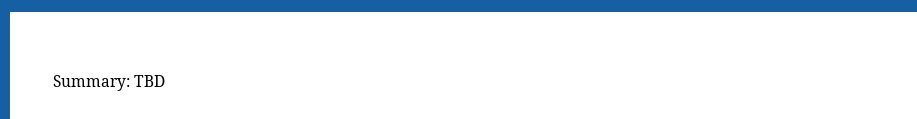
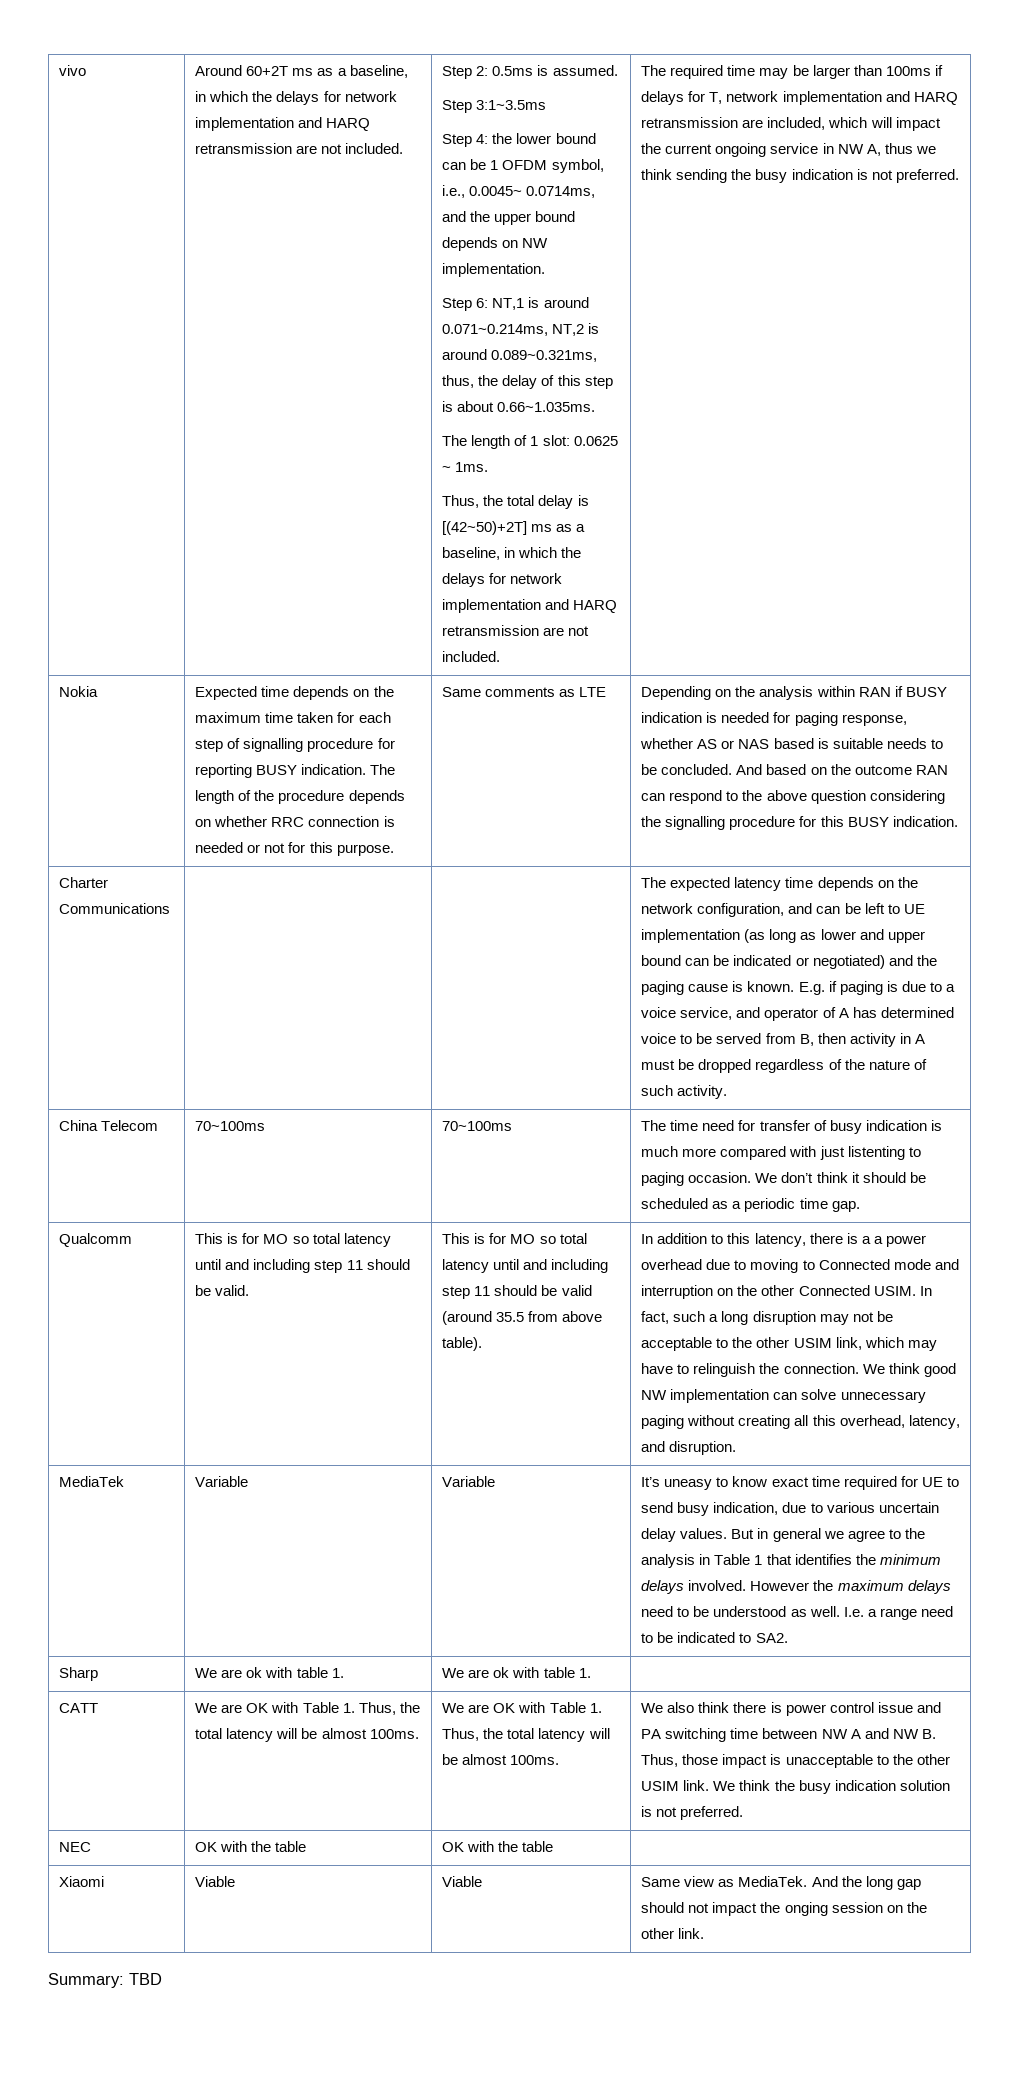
(53, 83) none -> [59,65,87,76] [195,65,408,78] [195,91,397,105] [195,117,371,131] [195,143,404,154] [442,65,618,79] [442,100,547,113] [442,133,596,147] [442,159,604,173] [442,185,596,198] [442,211,576,225] [442,237,549,251] [442,263,546,277] [442,297,589,311] [442,323,600,336] [442,349,598,362] [442,375,613,389] [442,401,596,412] [442,435,618,449] [442,462,489,472] [442,495,589,509] [442,521,586,535] [442,547,582,560] [442,573,563,587] [442,599,618,613] [442,625,590,636] [442,651,501,662] [641,65,943,79] [641,91,958,105] [641,117,941,131] [641,143,936,157] [641,169,959,183] [59,686,99,697] [195,686,394,700] [195,712,391,723] [195,738,395,752] [195,764,396,778] [195,790,405,804] [195,816,395,827] [195,842,394,856] [442,687,607,697] [641,686,947,700] [641,712,907,726] [640,738,943,749] [641,764,948,775] [641,790,945,804] [641,816,958,830] [59,877,109,888] [59,903,171,914] [641,877,918,891] [641,903,925,917] [641,929,925,943] [641,955,937,969] [641,981,955,995] [641,1007,954,1021] [641,1033,925,1047] [641,1059,927,1073] [641,1085,728,1099] [59,1120,159,1131] [195,1121,266,1131] [442,1121,513,1131] [641,1120,942,1134] [641,1146,921,1160] [641,1172,926,1186] [641,1198,860,1212] [59,1233,133,1247] [195,1233,391,1247] [195,1259,410,1273] [195,1285,250,1296] [442,1233,587,1244] [442,1259,609,1273] [442,1285,592,1299] [442,1311,603,1325] [442,1337,483,1351] [641,1233,926,1247] [641,1259,959,1273] [641,1285,932,1299] [641,1311,893,1325] [641,1337,937,1351] [641,1363,956,1377] [641,1389,926,1403] [641,1415,960,1429] [641,1441,737,1455] [59,1476,125,1487] [195,1476,249,1487] [442,1476,496,1487] [641,1476,959,1490] [641,1502,939,1516] [641,1528,925,1542] [641,1554,941,1568] [641,1580,951,1594] [641,1606,953,1620] [641,1632,788,1643] [59,1667,99,1681] [195,1667,344,1678] [442,1667,591,1678] [59,1703,99,1713] [195,1702,420,1715] [195,1728,419,1742] [442,1702,602,1713] [442,1728,610,1742] [442,1754,560,1765] [641,1702,941,1716] [641,1728,936,1742] [641,1754,950,1768] [641,1780,950,1794] [641,1806,744,1820] [59,1842,92,1852] [195,1841,307,1852] [442,1841,554,1852] [59,1876,105,1887] [195,1876,236,1887] [442,1876,483,1887] [641,1876,921,1890] [641,1902,927,1916] [641,1928,705,1939] vivo | Around 60+2T ms as a baseline, in which the delays for network implementation and HARQ retransmission are not included. | Step 2: 0.5ms is assumed. // Step 3:1~3.5ms // Step 4: the lower bound can be 1 OFDM symbol, i.e., 0.0045~ 0.0714ms, and the upper bound depends on NW implementation. // Step 6: NT,1 is around 0.071~0.214ms, NT,2 is around 0.089~0.321ms, thus, the delay of this step is about 0.66~1.035ms. // The length of 1 slot: 0.0625 ~ 1ms. // Thus, the total delay is [(42~50)+2T] ms as a baseline, in which the delays for network implementation and HARQ retransmission are not included. | The required time may be larger than 100ms if delays for T, network implementation and HARQ retransmission are included, which will impact the current ongoing service in NW A, thus we think sending the busy indication is not preferred. // Nokia | Expected time depends on the maximum time taken for each step of signalling procedure for reporting BUSY indication. The length of the procedure depends on whether RRC connection is needed or not for this purpose. | Same comments as LTE | Depending on the analysis within RAN if BUSY indication is needed for paging response, whether AS or NAS based is suitable needs to be concluded. And based on the outcome RAN can respond to the above question considering the signalling procedure for this BUSY indication. // Charter Communications | | | The expected latency time depends on the network configuration, and can be left to UE implementation (as long as lower and upper bound can be indicated or negotiated) and the paging cause is known. E.g. if paging is due to a voice service, and operator of A has determined voice to be served from B, then activity in A must be dropped regardless of the nature of such activity. // China Telecom | 70~100ms | 70~100ms | The time need for transfer of busy indication is much more compared with just listenting to paging occasion. We don’t think it should be scheduled as a periodic time gap. // Qualcomm | This is for MO so total latency until and including step 11 should be valid. | This is for MO so total latency until and including step 11 should be valid (around 35.5 from above table). | In addition to this latency, there is a a power overhead due to moving to Connected mode and interruption on the other Connected USIM. In fact, such a long disruption may not be acceptable to the other USIM link, which may have to relinguish the connection. We think good NW implementation can solve unnecessary paging without creating all this overhead, latency, and disruption. // MediaTek | Variable | Variable | It’s uneasy to know exact time required for UE to send busy indication, due to various uncertain delay values. But in general we agree to the analysis in Table 1 that identifies the minimum delays involved. However the maximum delays need to be understood as well. I.e. a range need to be indicated to SA2. // Sharp | We are ok with table 1. | We are ok with table 1. | // CATT | We are OK with Table 1. Thus, the total latency will be almost 100ms. | We are OK with Table 1. Thus, the total latency will be almost 100ms. | We also think there is power control issue and PA switching time between NW A and NW B. Thus, those impact is unacceptable to the other USIM link. We think the busy indication solution is not preferred. // NEC | OK with the table | OK with the table | // Xiaomi | Viable | Viable | Same view as MediaTek. And the long gap should not impact the onging session on the other link. //

